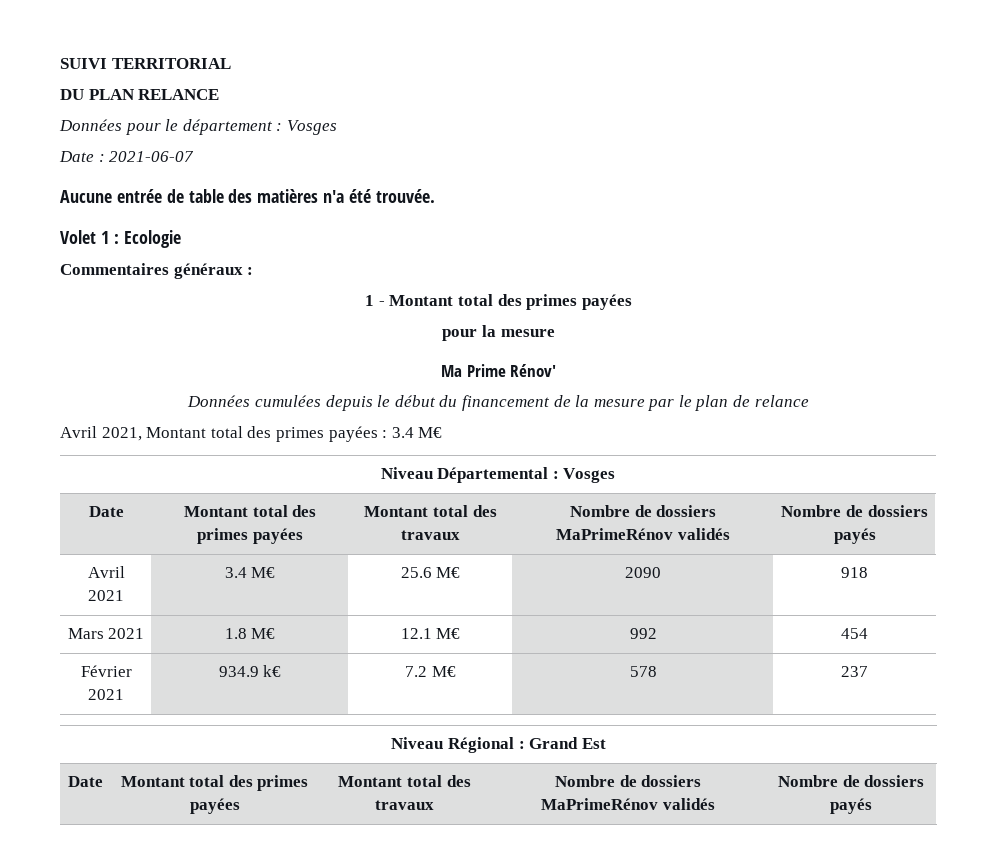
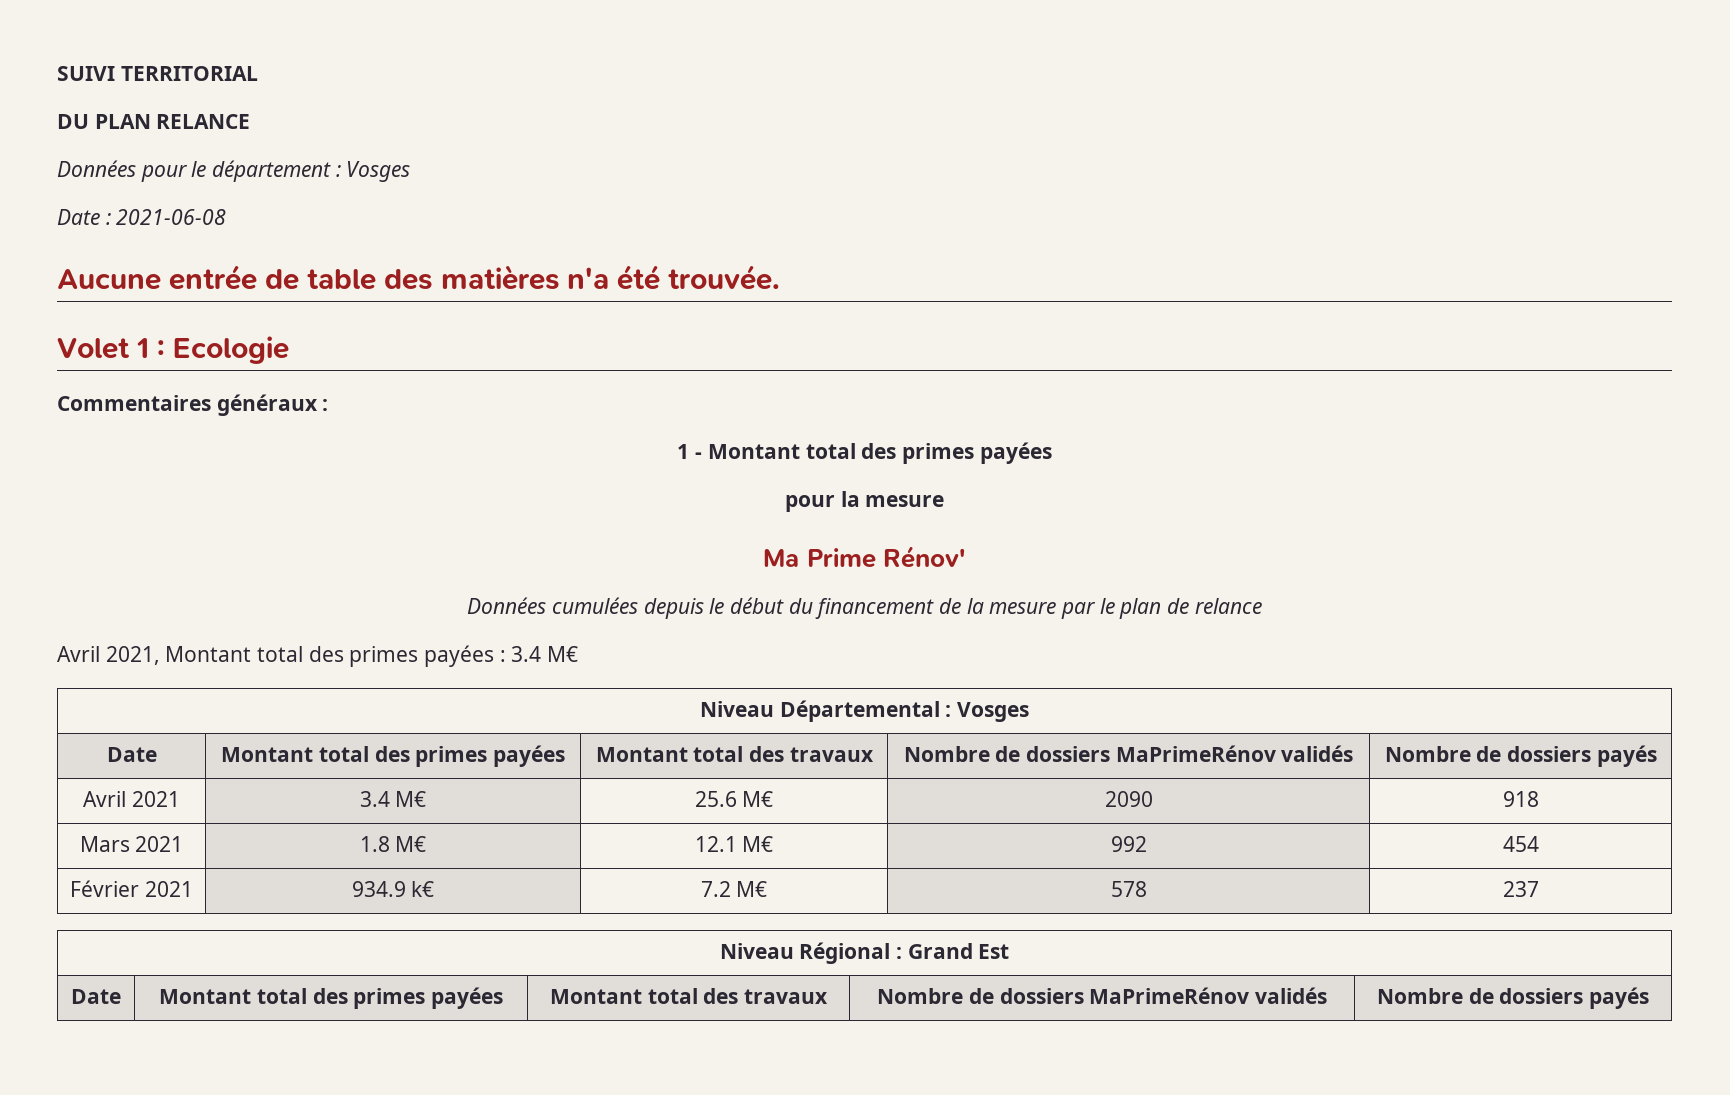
[109,151,195,162] 2021-06-07 -> [116,209,227,225] 2021-06-08

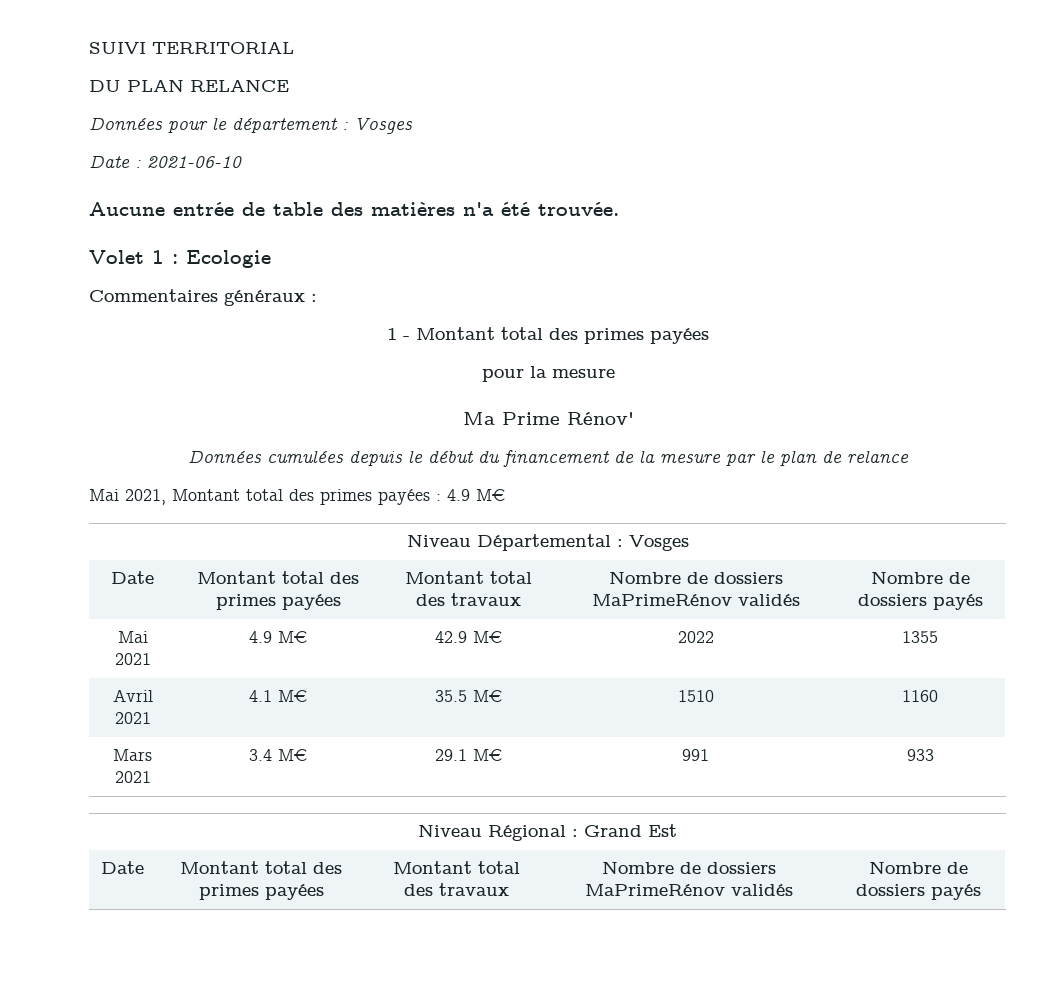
[116,209,227,225] 2021-06-08 -> [147,156,242,168] 2021-06-10
[57,646,100,662] Avril -> [89,489,119,501] Mai
[511,646,542,662] 3.4 -> [447,489,470,501] 4.9
[83,791,127,807] Avril -> [117,631,148,643] [114,653,151,665] [249,631,307,643] [435,631,502,643] [677,631,714,643] [902,631,938,643] [112,689,153,702] [114,712,151,724] [249,690,307,702] [435,690,502,702] [677,690,714,702] [902,690,938,702] [113,749,152,761] Mai 2021 | 4.9 M€ | 42.9 M€ | 2022 | 1355 // Avril 2021 | 4.1 M€ | 35.5 M€ | 1510 | 1160 // Mars
[694,791,774,807] [1104,791,1153,807] [1502,791,1539,807] [79,836,184,852] [359,836,427,852] [694,836,774,852] [1110,836,1147,852] [1502,836,1539,852] [70,880,193,897] [351,881,435,897] [700,881,768,897] [1110,881,1147,897] [1502,881,1539,897] 25.6 M€ | 2090 | 918 // Mars 2021 | 1.8 M€ | 12.1 M€ | 992 | 454 // Février 2021 | 934.9 k€ | 7.2 M€ | 578 | 237 -> [435,749,502,761] [682,749,709,761] [906,749,934,761] 29.1 M€ | 991 | 933

